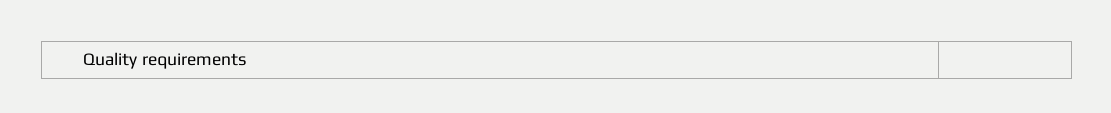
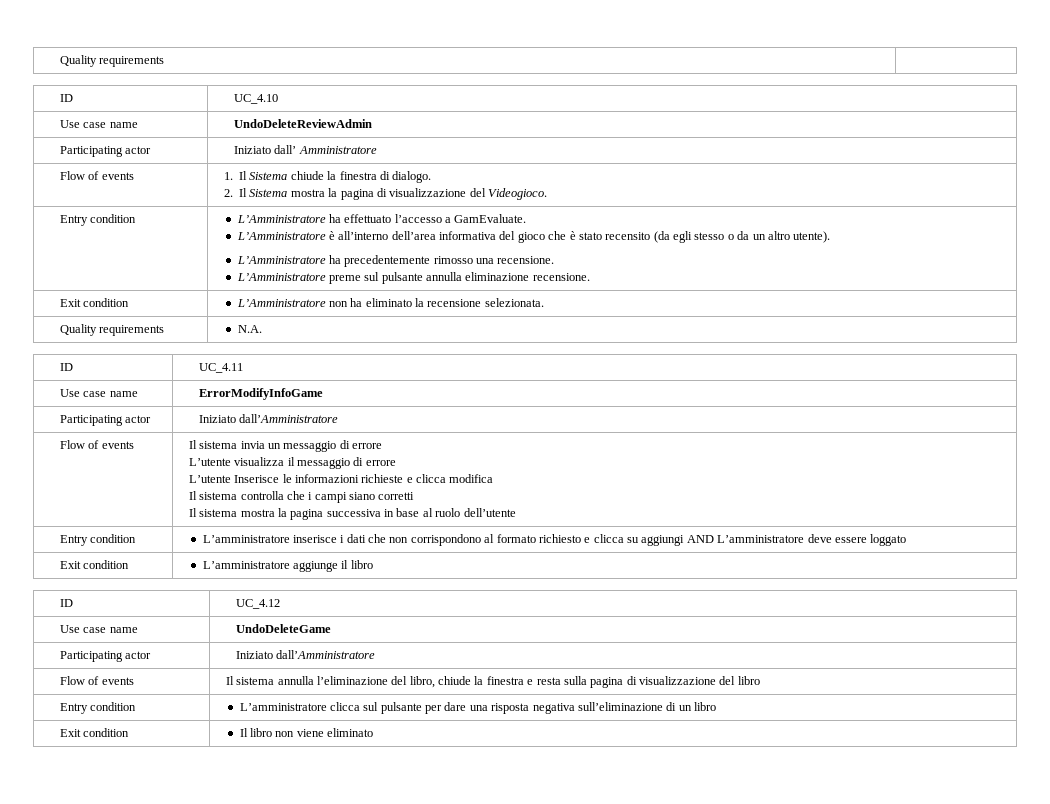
[82,52,246,69] Quality requirements | -> [59,55,165,67] [59,94,73,102] [233,94,278,104] [59,120,138,128] [233,119,372,128] [59,146,152,157] [233,145,377,154] [59,171,134,180] [223,171,432,183] [223,188,548,200] [59,214,137,226] [236,214,527,223] [236,231,831,243] [236,255,555,267] [236,272,590,284] [59,298,130,307] [236,298,544,307] [59,324,165,336] [237,325,262,333] [59,363,73,371] [198,363,243,373] [59,389,138,397] [198,388,323,400] [59,415,152,426] [198,414,339,423] [59,440,134,449] [188,440,383,452] [188,457,396,469] [188,474,494,483] [188,491,415,503] [188,508,516,520] [59,534,137,546] [202,534,907,546] [59,560,130,569] [202,560,373,572] [59,599,73,607] [235,599,280,609] [59,625,138,633] [235,624,331,633] [59,651,152,662] [235,650,376,659] [59,676,134,685] [225,676,760,688] [59,702,137,714] [239,702,717,714] [59,728,130,737] [239,728,374,737] Quality requirements | // ID | UC_4.10 // Use case name | UndoDeleteReviewAdmin // Participating actor | Iniziato dall’ Amministratore // Flow of events | 1. Il Sistema chiude la finestra di dialogo. // 2. Il Sistema mostra la pagina di visualizzazione del Videogioco. // Entry condition | L’Amministratore ha effettuato l’accesso a GamEvaluate. // L’Amministratore è all’interno dell’area informativa del gioco che è stato recensito (da egli stesso o da un altro utente). // L’Amministratore ha precedentemente rimosso una recensione. // L’Amministratore preme sul pulsante annulla eliminazione recensione. // Exit condition | L’Amministratore non ha eliminato la recensione selezionata. // Quality requirements | N.A. // ID | UC_4.11 // Use case name | ErrorModifyInfoGame // Participating actor | Iniziato dall’Amministratore // Flow of events | Il sistema invia un messaggio di errore // L’utente visualizza il messaggio di errore // L’utente Inserisce le informazioni richieste e clicca modifica // Il sistema controlla che i campi siano corretti // Il sistema mostra la pagina successiva in base al ruolo dell’utente // Entry condition | L’amministratore inserisce i dati che non corrispondono al formato richiesto e clicca su aggiungi AND L’amministratore deve essere loggato // Exit condition | L’amministratore aggiunge il libro // ID | UC_4.12 // Use case name | UndoDeleteGame // Participating actor | Iniziato dall’Amministratore // Flow of events | Il sistema annulla l’eliminazione del libro, chiude la finestra e resta sulla pagina di visualizzazione del libro // Entry condition | L’amministratore clicca sul pulsante per dare una risposta negativa sull’eliminazione di un libro // Exit condition | Il libro non viene eliminato

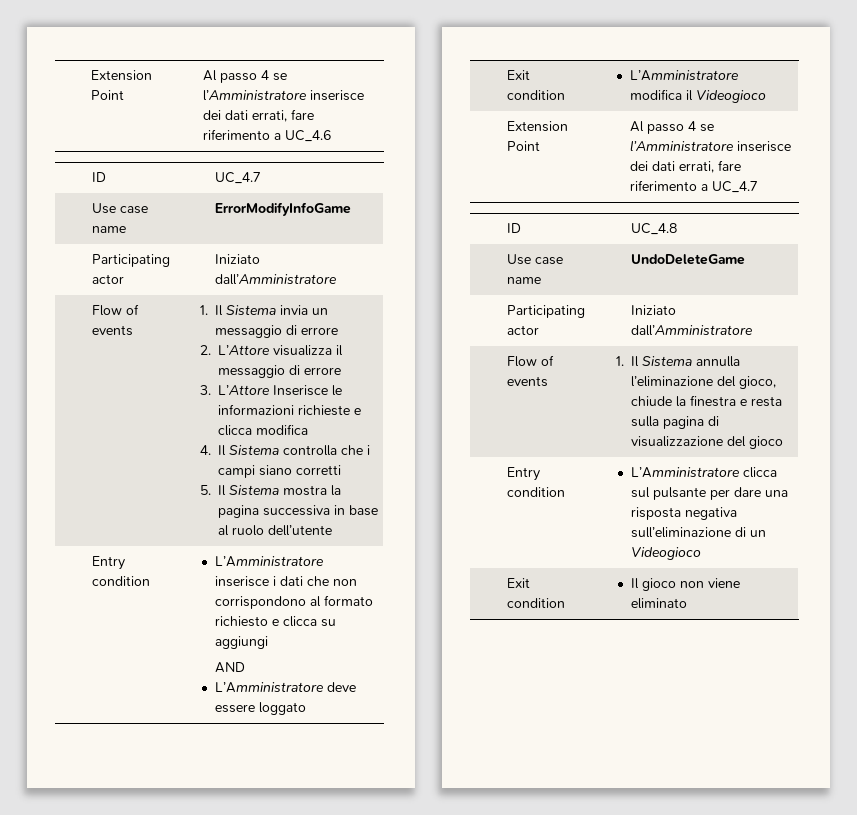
[59,55,165,67] [59,94,73,102] [233,94,278,104] [59,120,138,128] [233,119,372,128] [59,146,152,157] [233,145,377,154] [59,171,134,180] [223,171,432,183] [223,188,548,200] [59,214,137,226] [236,214,527,223] [236,231,831,243] [236,255,555,267] [236,272,590,284] [59,298,130,307] [236,298,544,307] [59,324,165,336] [237,325,262,333] [59,363,73,371] [198,363,243,373] Quality requirements | // ID | UC_4.10 // Use case name | UndoDeleteReviewAdmin // Participating actor | Iniziato dall’ Amministratore // Flow of events | 1. Il Sistema chiude la finestra di dialogo. // 2. Il Sistema mostra la pagina di visualizzazione del Videogioco. // Entry condition | L’Amministratore ha effettuato l’accesso a GamEvaluate. // L’Amministratore è all’interno dell’area informativa del gioco che è stato recensito (da egli stesso o da un altro utente). // L’Amministratore ha precedentemente rimosso una recensione. // L’Amministratore preme sul pulsante annulla eliminazione recensione. // Exit condition | L’Amministratore non ha eliminato la recensione selezionata. // Quality requirements | N.A. // ID | UC_4.11 -> [90,70,152,81] [90,90,124,100] [203,70,288,83] [203,90,365,101] [203,109,315,122] [203,129,332,142] [92,172,107,182] [215,172,262,184] Extension Point | Al passo 4 se l’Amministratore inserisce dei dati errati, fare riferimento a UC_4.6 // ID | UC_4.7
[188,440,238,449] Il sistema -> [199,305,276,316] 1. Il Sistema
[188,458,231,466] L’utente -> [199,345,270,355] 2. L’Attore
[188,475,231,483] L’utente -> [199,385,270,395] 3. L’Attore
[188,491,238,500] Il sistema -> [199,445,279,456] 4. Il Sistema
[188,508,238,517] Il sistema -> [199,485,279,496] 5. Il Sistema
[202,535,290,543] L’amministratore -> [214,556,324,567] L’Amministratore
(685, 540) none -> (268, 642) //
[717,535,805,543] L’amministratore -> [214,682,324,693] // L’Amministratore
[202,560,373,572] [59,599,73,607] [235,599,280,609] L’amministratore aggiunge il libro // ID | UC_4.12 -> [629,70,739,81] [629,89,766,103] [507,121,569,132] [507,141,541,151] [630,121,715,134] [630,140,792,152] [630,160,742,173] [630,180,759,193] [507,223,522,233] [631,223,678,235] L’Amministratore modifica il Videogioco // Extension Point | Al passo 4 se l’Amministratore inserisce dei dati errati, fare riferimento a UC_4.7 // ID | UC_4.8
[225,676,275,685] Il sistema -> [615,356,692,367] 1. Il Sistema
[409,676,435,688] libro, -> [738,376,776,389] gioco,
[737,676,760,685] [59,702,137,714] [239,703,327,711] libro // Entry condition | L’amministratore -> [748,436,783,449] [507,467,541,481] [507,487,566,497] [630,467,740,478] gioco // Entry condition | L’Amministratore
[694,702,717,711] libro -> [630,547,701,560] Videogioco
[249,728,272,737] libro -> [641,578,676,591] gioco

